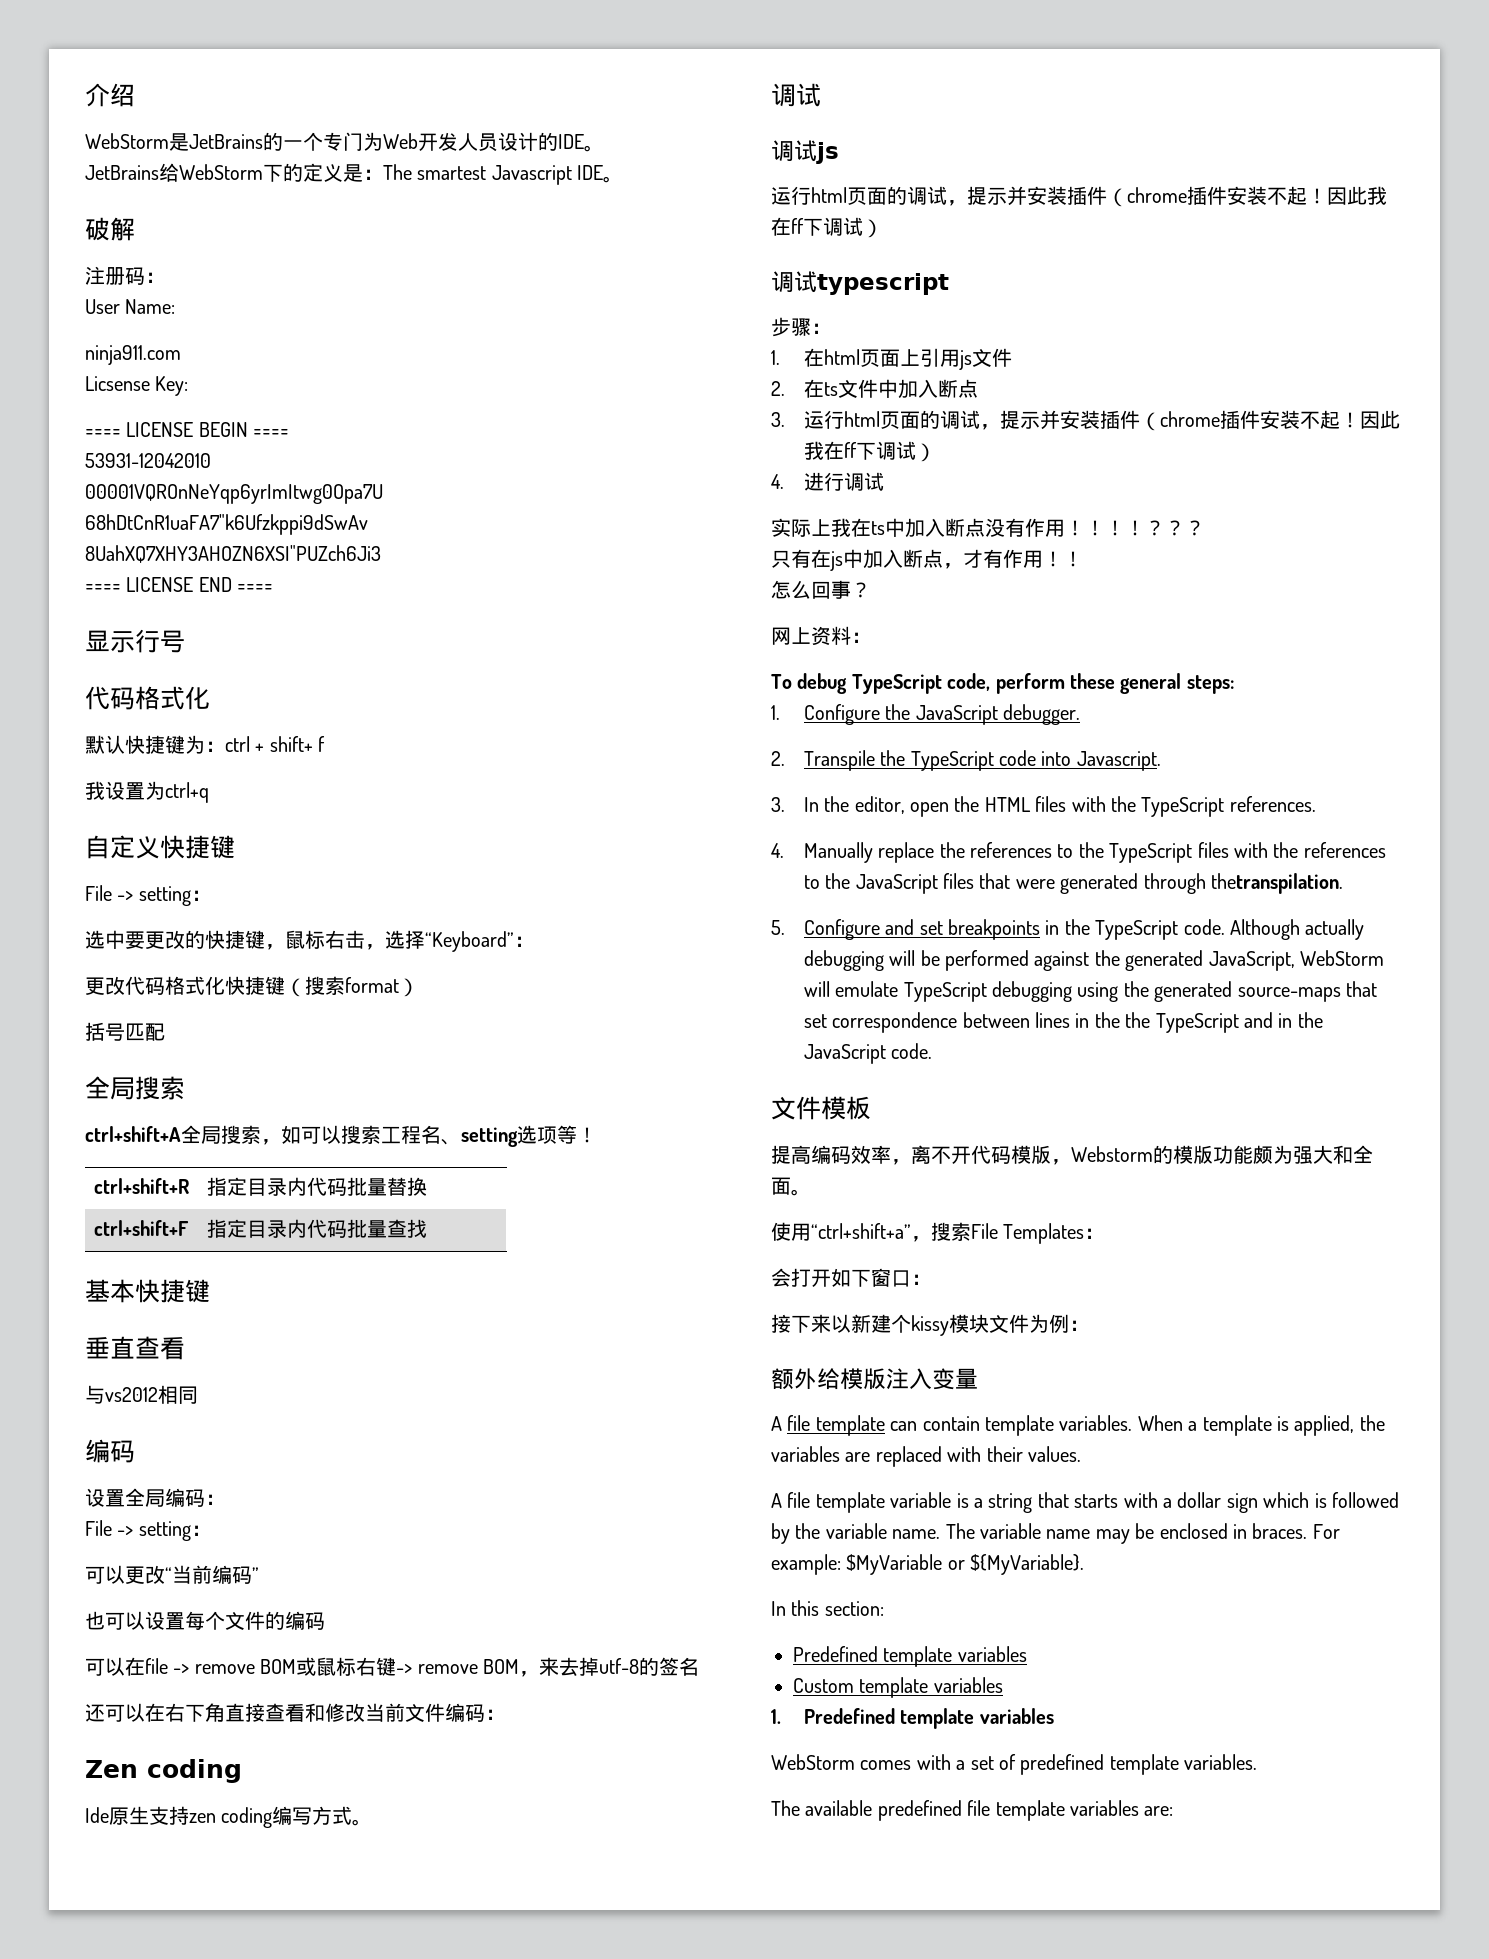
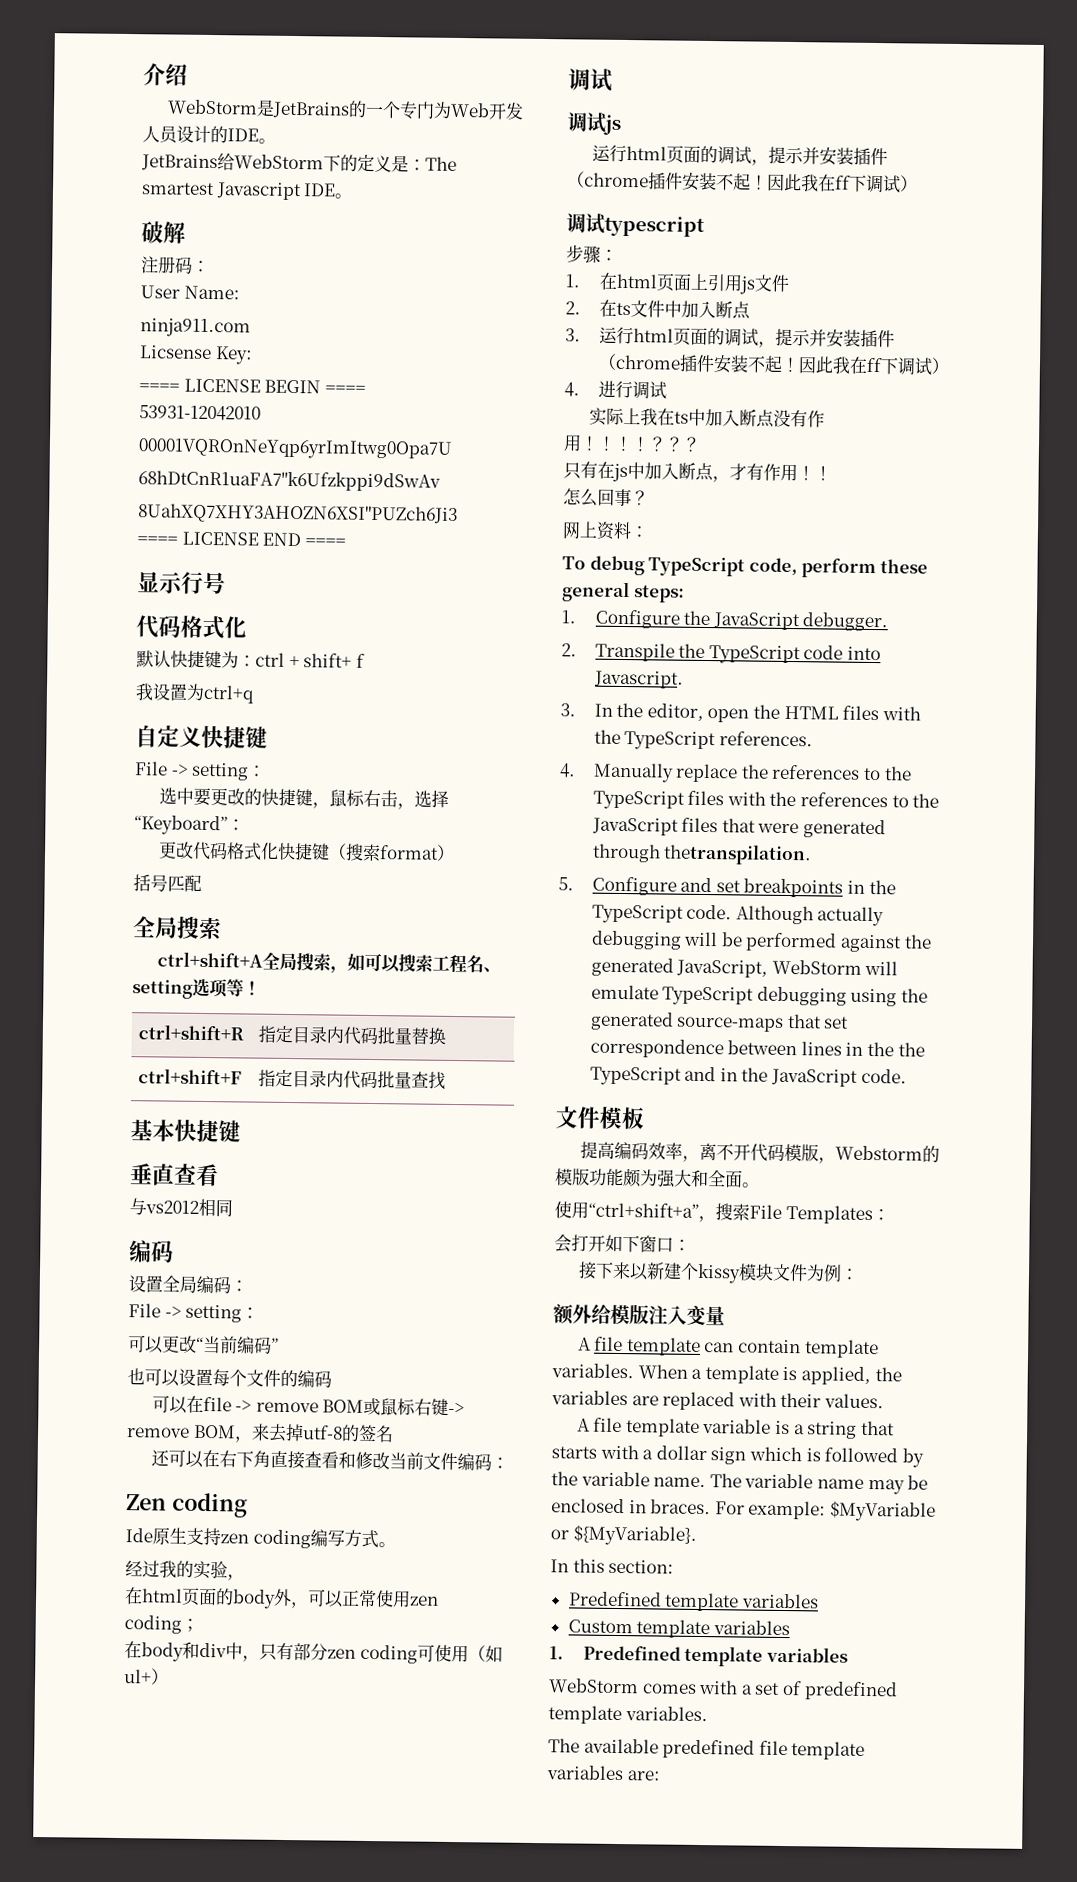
(373, 1822) none -> [125,1560,245,1581] [124,1587,439,1609] [124,1615,199,1634] [124,1641,503,1664] [124,1668,169,1685] // 经过我的实验， // 在html页面的body外，可以正常使用zen coding； // 在body和div中，只有部分zen coding可使用（如ul+）

